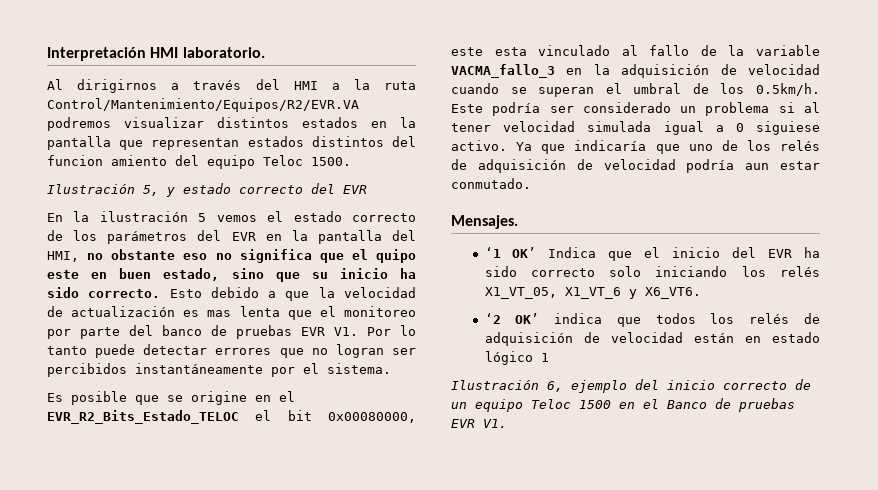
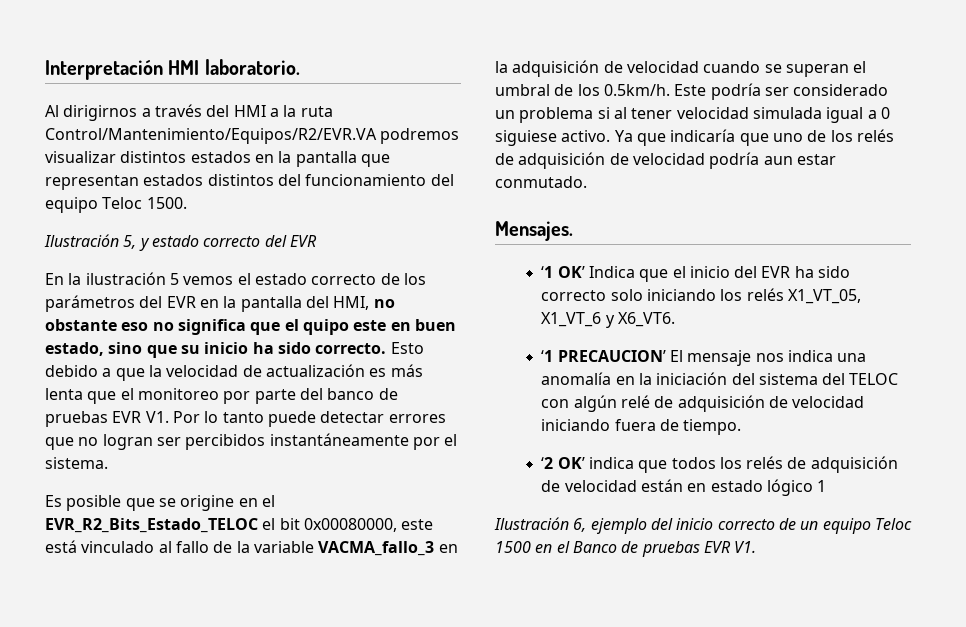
[47,155,167,166] funcion amiento -> [305,174,427,186] funcionamiento
[207,310,232,317] mas -> [390,364,423,377] más
[494,47,527,56] esta -> [45,540,77,553] está
(701, 293) none -> [541,350,867,366] [541,372,899,385] [541,395,865,412] [541,419,742,435] // ‘1 PRECAUCION’ El mensaje nos indica una anomalía en la iniciación del sistema del TELOC con algún relé de adquisición de velocidad iniciando fuera de tiempo.

